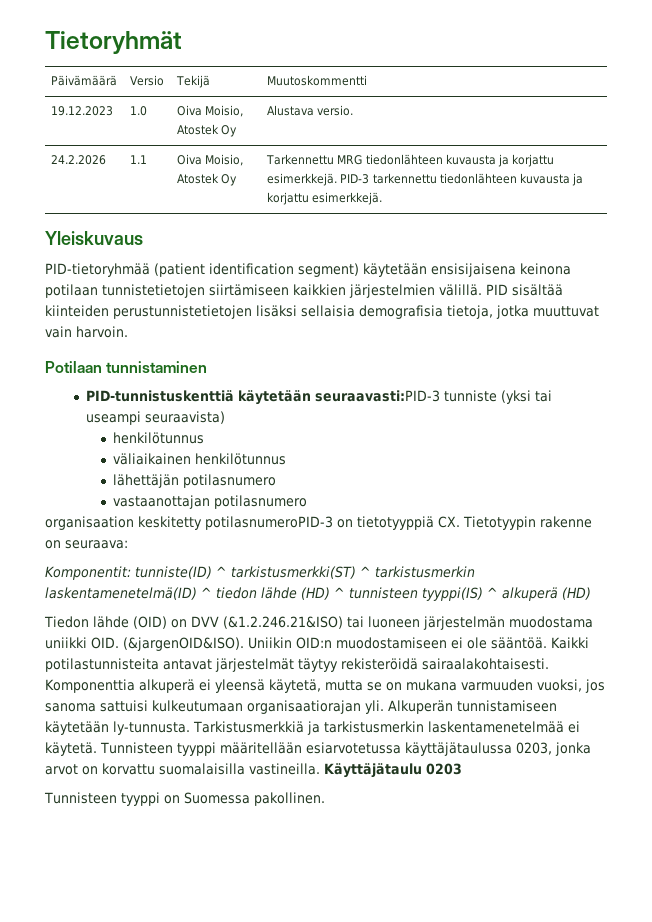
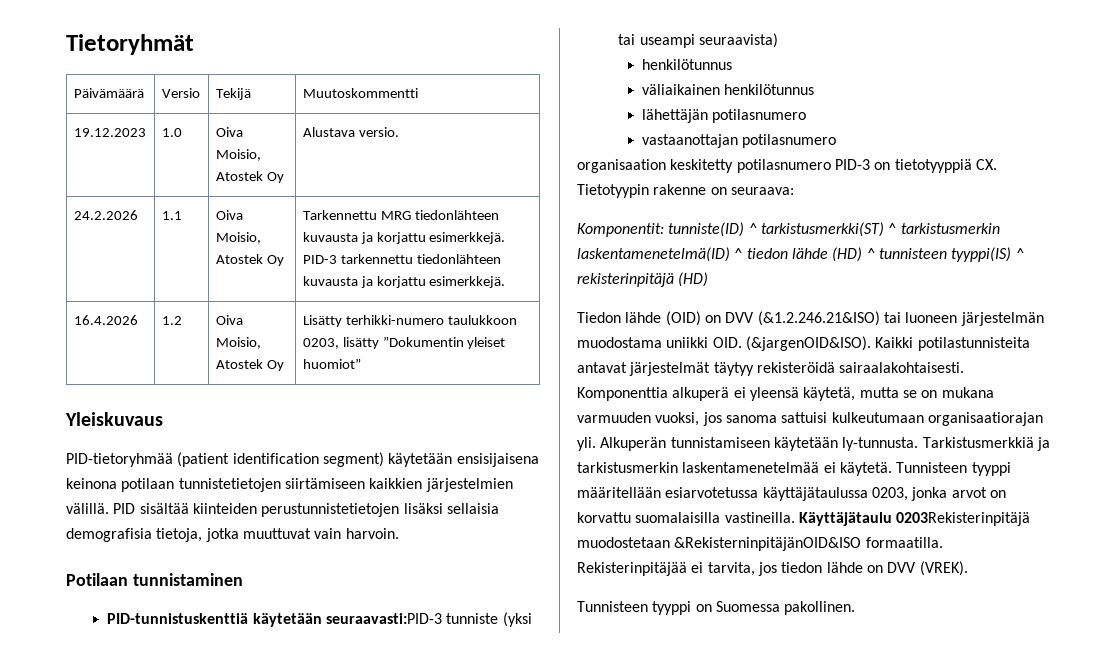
(383, 198) none -> [73,315,138,325] [161,316,182,325] [215,315,243,325] [215,337,261,349] [215,359,284,371] [302,315,517,327] [302,336,506,349] [302,358,361,369] // 16.4.2026 | 1.2 | Oiva Moisio, Atostek Oy | Lisätty terhikki-numero taulukkoon 0203, lisätty ”Dokumentin yleiset huomiot”
[205,516,333,530] potilasnumeroPID-3 -> [736,159,870,173] potilasnumero PID-3
[502,587,558,601] alkuperä -> [577,273,674,287] rekisterinpitäjä
[248,637,547,649] Uniikin OID:n muodostamiseen ei ole sääntöä. -> (871, 343) none
[426,763,462,775] 0203 -> [896,512,1031,526] [577,537,943,551] [577,561,968,576] 0203Rekisterinpitäjä muodostetaan &RekisterninpitäjänOID&ISO formaatilla. Rekisterinpitäjää ei tarvita, jos tiedon lähde on DVV (VREK).

